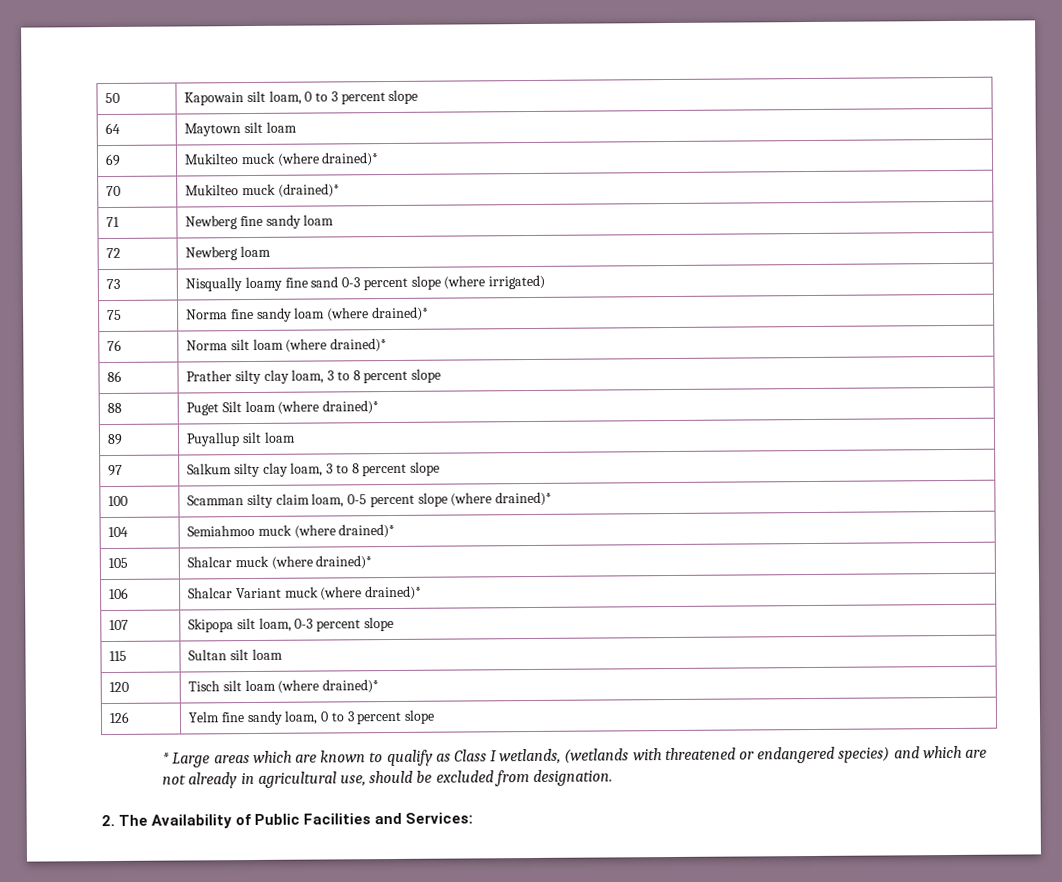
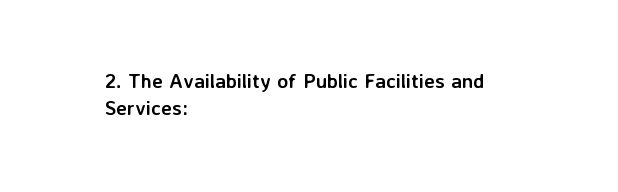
[105,92,121,104] [184,89,419,106] [105,122,121,135] [184,121,297,137] [105,153,122,167] [184,152,380,167] [106,185,122,197] [185,183,340,198] [106,216,121,228] [185,214,335,230] [106,247,122,259] [185,245,271,261] [106,278,121,290] [185,274,546,292] [107,309,123,321] [186,306,429,322] [107,339,123,352] [186,338,388,353] [107,370,123,383] [186,368,442,385] [107,402,123,414] [186,400,380,416] [107,433,124,446] [186,431,296,447] [108,464,124,477] [187,461,441,478] [108,495,129,507] [187,491,553,509] [108,526,129,538] [187,523,396,539] [108,557,129,569] [187,555,373,570] [109,587,130,600] [188,585,423,601] [109,619,130,631] [188,616,394,633] [109,650,128,662] [188,648,283,661] [109,681,130,693] [188,679,380,694] [109,711,131,724] [188,709,436,726] [162,745,987,768] [162,769,613,789] 50 | Kapowain silt loam, 0 to 3 percent slope // 64 | Maytown silt loam // 69 | Mukilteo muck (where drained)* // 70 | Mukilteo muck (drained)* // 71 | Newberg fine sandy loam // 72 | Newberg loam // 73 | Nisqually loamy fine sand 0-3 percent slope (where irrigated) // 75 | Norma fine sandy loam (where drained)* // 76 | Norma silt loam (where drained)* // 86 | Prather silty clay loam, 3 to 8 percent slope // 88 | Puget Silt loam (where drained)* // 89 | Puyallup silt loam // 97 | Salkum silty clay loam, 3 to 8 percent slope // 100 | Scamman silty claim loam, 0-5 percent slope (where drained)* // 104 | Semiahmoo muck (where drained)* // 105 | Shalcar muck (where drained)* // 106 | Shalcar Variant muck (where drained)* // 107 | Skipopa silt loam, 0-3 percent slope // 115 | Sultan silt loam // 120 | Tisch silt loam (where drained)* // 126 | Yelm fine sandy loam, 0 to 3 percent slope // * Large areas which are known to qualify as Class I wetlands, (wetlands with threatened or endangered species) and which are not already in agricultural use, should be excluded from designation. // -> (105, 81) none

